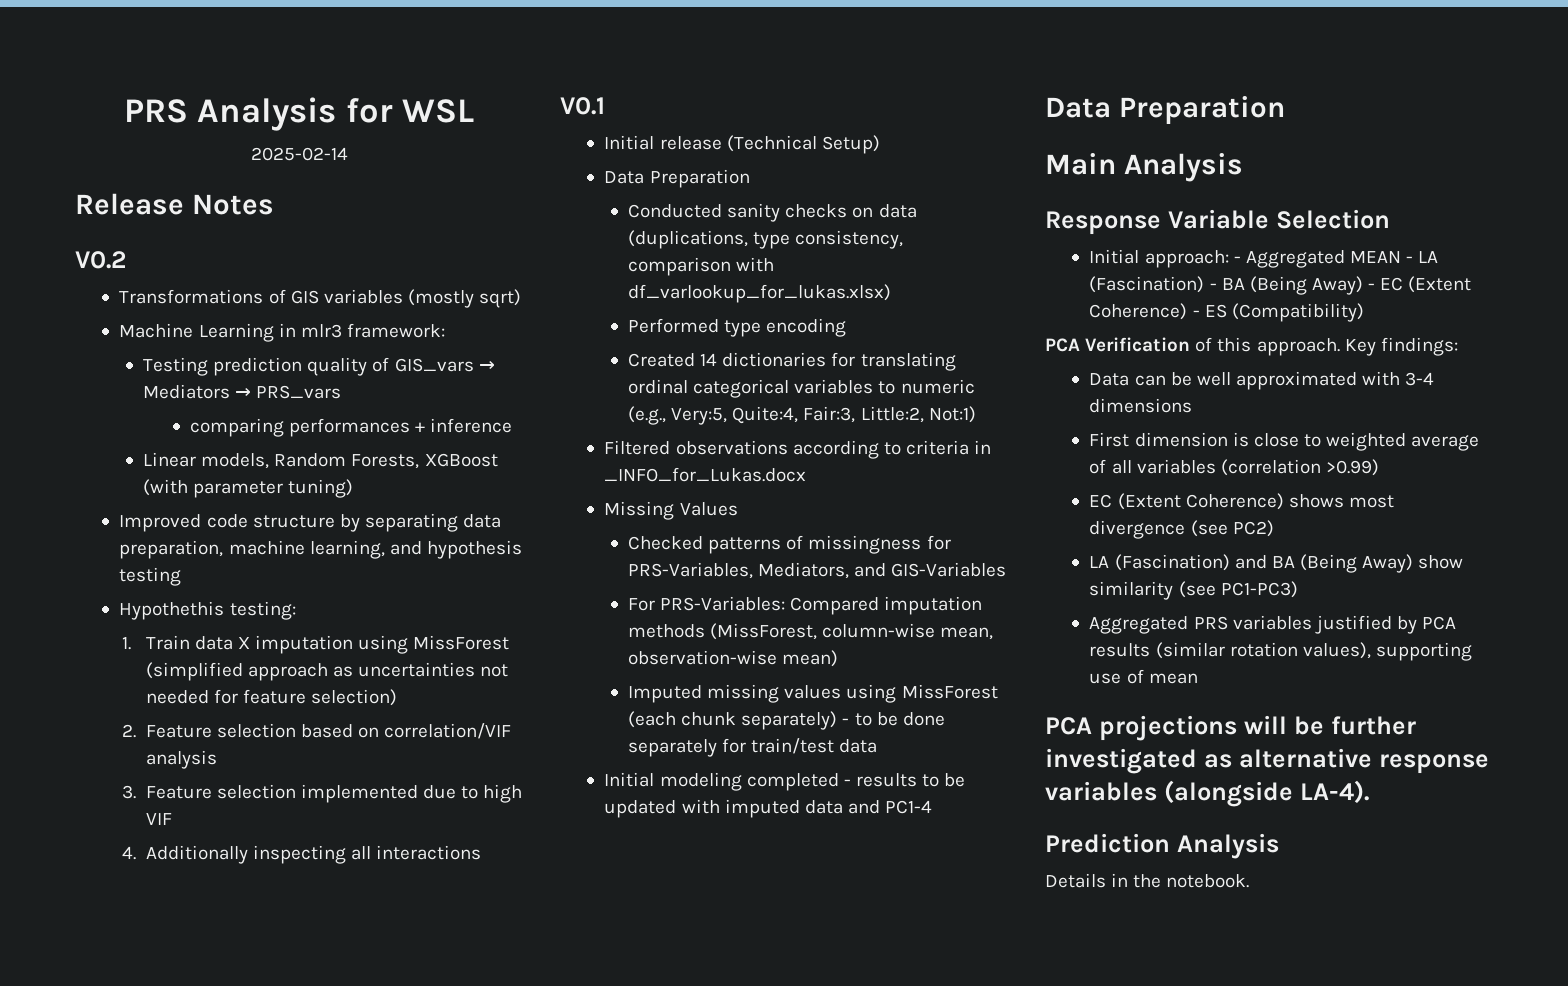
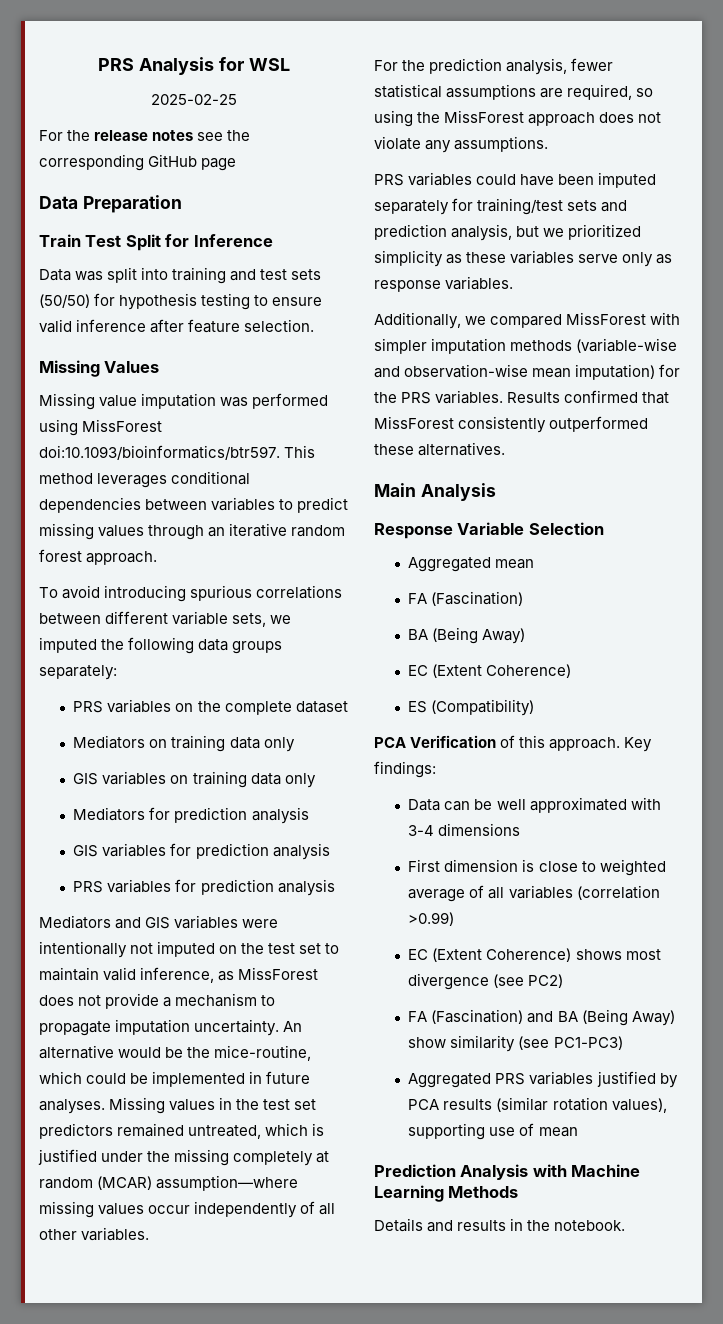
[250,147,348,161] [75,193,274,215] [75,251,126,269] [119,289,522,308] [119,323,445,342] [142,357,495,376] [142,384,342,399] [190,418,513,437] [142,452,498,469] [142,479,354,498] [119,513,502,532] [119,540,522,559] [119,567,182,586] [119,601,296,620] [122,635,510,654] [145,662,509,681] [145,689,398,706] [122,723,512,739] [145,750,217,769] [122,784,523,803] [145,813,172,825] [122,845,482,864] [560,97,605,115] [604,135,880,154] [604,169,750,188] [627,203,917,222] [627,230,904,249] [627,257,775,276] [627,284,891,303] [627,318,847,337] [627,352,956,371] [627,379,975,398] [627,406,976,425] [604,440,992,459] [604,467,807,482] [604,501,738,520] [627,535,951,554] [627,562,1007,579] [627,596,983,615] [627,623,994,640] [627,650,839,667] [627,684,998,703] [627,711,945,730] [627,738,878,757] [604,772,966,791] [604,799,933,818] [1045,96,1285,124] 2025-02-14 // Release Notes // V0.2 // Transformations of GIS variables (mostly sqrt) // Machine Learning in mlr3 framework: // Testing prediction quality of GIS_vars → Mediators → PRS_vars // comparing performances + inference // Linear models, Random Forests, XGBoost (with parameter tuning) // Improved code structure by separating data preparation, machine learning, and hypothesis testing // Hypothethis testing: // 1. Train data X imputation using MissForest (simplified approach as uncertainties not needed for feature selection) // 2. Feature selection based on correlation/VIF analysis // 3. Feature selection implemented due to high VIF // 4. Additionally inspecting all interactions // V0.1 // Initial release (Technical Setup) // Data Preparation // Conducted sanity checks on data (duplications, type consistency, comparison with df_varlookup_for_lukas.xlsx) // Performed type encoding // Created 14 dictionaries for translating ordinal categorical variables to numeric (e.g., Very:5, Quite:4, Fair:3, Little:2, Not:1) // Filtered observations according to criteria in _INFO_for_Lukas.docx // Missing Values // Checked patterns of missingness for PRS-Variables, Mediators, and GIS-Variables // For PRS-Variables: Compared imputation methods (MissForest, column-wise mean, observation-wise mean) // Imputed missing values using MissForest (each chunk separately) - to be done separately for train/test data // Initial modeling completed - results to be updated with imputed data and PC1-4 // Data Preparation -> [151,94,237,105] [39,130,251,141] [39,154,237,171] [39,195,182,213] [39,234,273,251] [39,267,322,284] [39,293,323,310] [39,319,315,333] [39,360,160,377] [39,393,329,410] [39,419,163,436] [39,445,316,460] [39,471,251,488] [39,497,349,513] [39,523,346,540] [39,549,158,565] [39,585,343,602] [39,611,292,627] [39,637,283,654] [39,665,117,680] [73,699,348,715] [73,735,295,752] [73,771,316,788] [73,807,309,824] [73,843,330,860] [73,879,335,896] [39,915,279,929] [39,941,340,958] [39,967,319,983] [39,993,276,1009] [39,1019,303,1036] [39,1045,312,1061] [39,1071,311,1087] [39,1097,317,1114] [39,1123,325,1139] [38,1149,330,1166] [39,1175,299,1191] [39,1201,336,1218] [39,1227,150,1241] [374,58,614,75] [374,84,654,100] [374,110,662,127] [374,136,549,153] [374,172,657,188] [374,198,628,215] [374,224,642,241] [374,250,673,267] [374,276,514,292] [374,312,681,329] [374,338,678,354] [374,364,681,380] [374,390,670,404] [374,416,649,433] [374,442,506,456] 2025-02-25 // For the release notes see the corresponding GitHub page // Data Preparation // Train Test Split for Inference // Data was split into training and test sets (50/50) for hypothesis testing to ensure valid inference after feature selection. // Missing Values // Missing value imputation was performed using MissForest doi:10.1093/bioinformatics/btr597. This method leverages conditional dependencies between variables to predict missing values through an iterative random forest approach. // To avoid introducing spurious correlations between different variable sets, we imputed the following data groups separately: // PRS variables on the complete dataset // Mediators on training data only // GIS variables on training data only // Mediators for prediction analysis // GIS variables for prediction analysis // PRS variables for prediction analysis // Mediators and GIS variables were intentionally not imputed on the test set to maintain valid inference, as MissForest does not provide a mechanism to propagate imputation uncertainty. An alternative would be the mice-routine, which could be implemented in future analyses. Missing values in the test set predictors remained untreated, which is justified under the missing completely at random (MCAR) assumption—where missing values occur independently of all other variables. // For the prediction analysis, fewer statistical assumptions are required, so using the MissForest approach does not violate any assumptions. // PRS variables could have been imputed separately for training/test sets and prediction analysis, but we prioritized simplicity as these variables serve only as response variables. // Additionally, we compared MissForest with simpler imputation methods (variable-wise and observation-wise mean imputation) for the PRS variables. Results confirmed that MissForest consistently outperformed these alternatives.
[1089,249,1439,268] [1089,276,1472,295] [1089,303,1200,320] Initial approach: - Aggregated MEAN - LA (Fascination) - BA (Being Away) - EC (Extent Coherence) - -> [408,557,535,572] [408,591,524,606] [408,627,526,644] [408,664,572,678] Aggregated mean // FA (Fascination) // BA (Being Away) // EC (Extent Coherence) //
[1089,556,1110,568] LA -> [408,1011,428,1022] FA
[1045,715,1416,741] [1045,748,1489,774] [1045,780,1369,807] [1045,833,1279,859] PCA projections will be further investigated as alternative response variables (alongside LA-4). // Prediction Analysis -> [374,1164,641,1180] [374,1185,519,1202] Prediction Analysis with Machine Learning Methods
(1106, 880) none -> [427,1220,507,1232] and results

